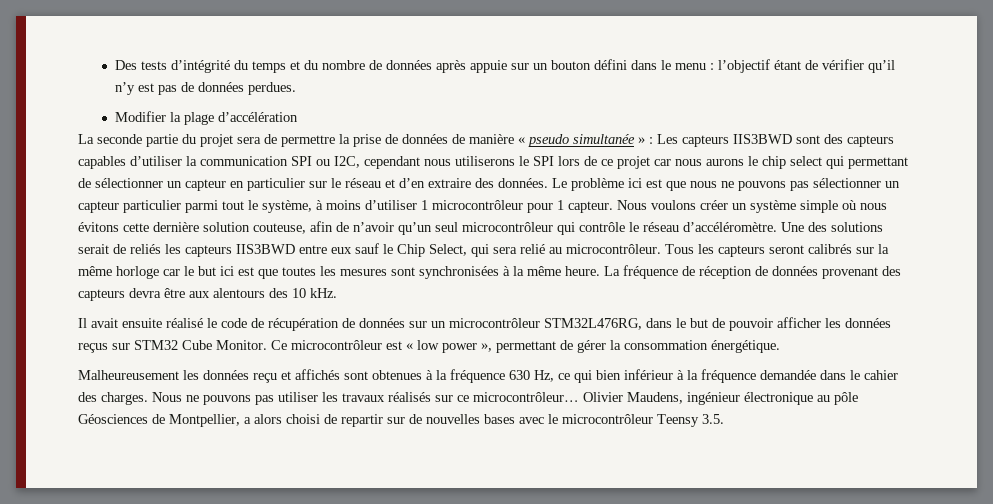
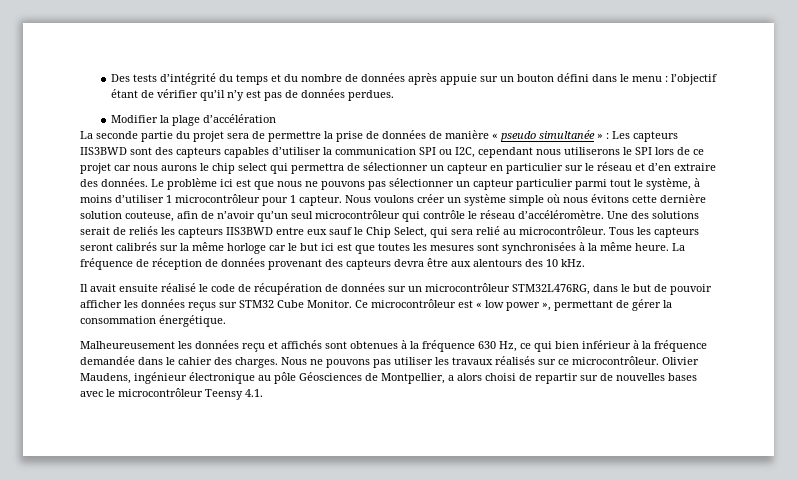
[848,157,908,169] permettant -> [291,163,344,174] permettra
[473,392,579,402] microcontrôleur… -> [572,356,659,365] microcontrôleur.
[702,414,724,424] 3.5. -> [245,389,263,397] 4.1.

